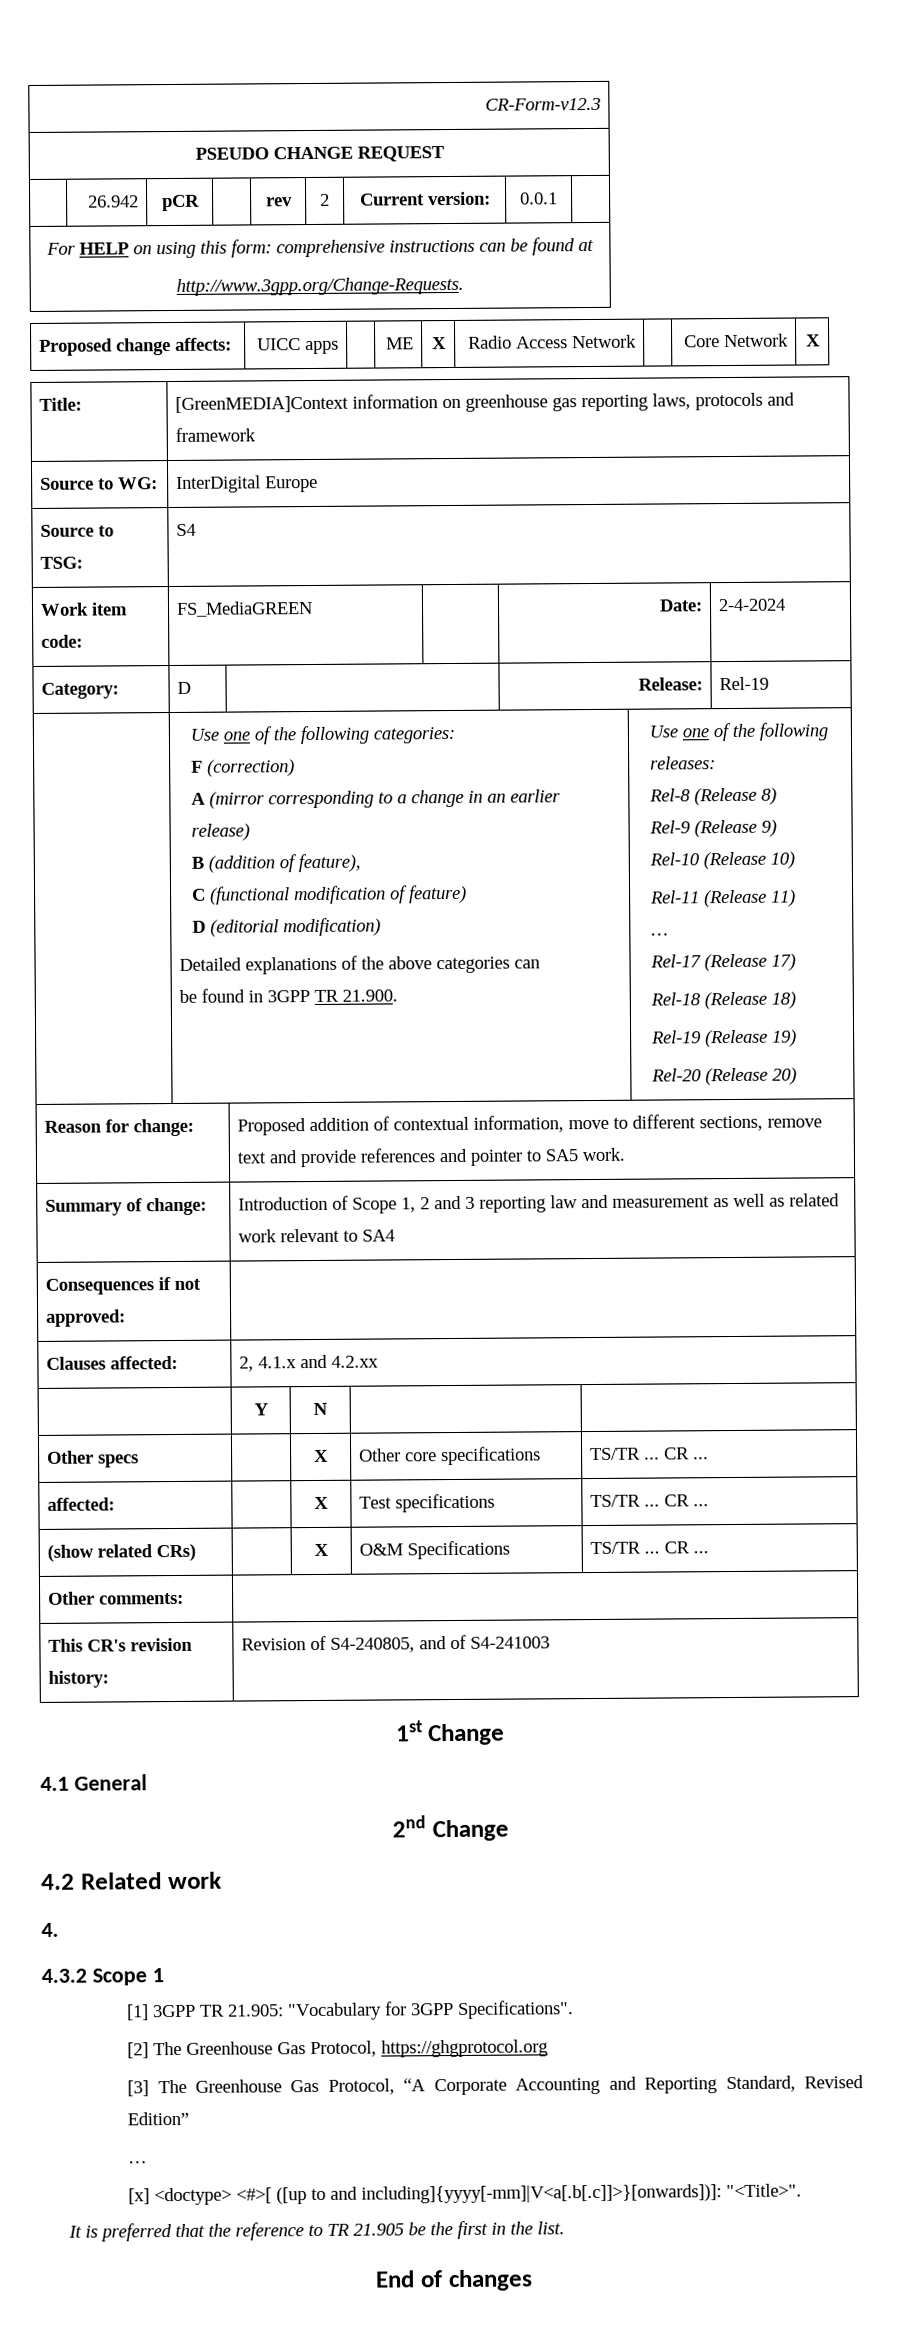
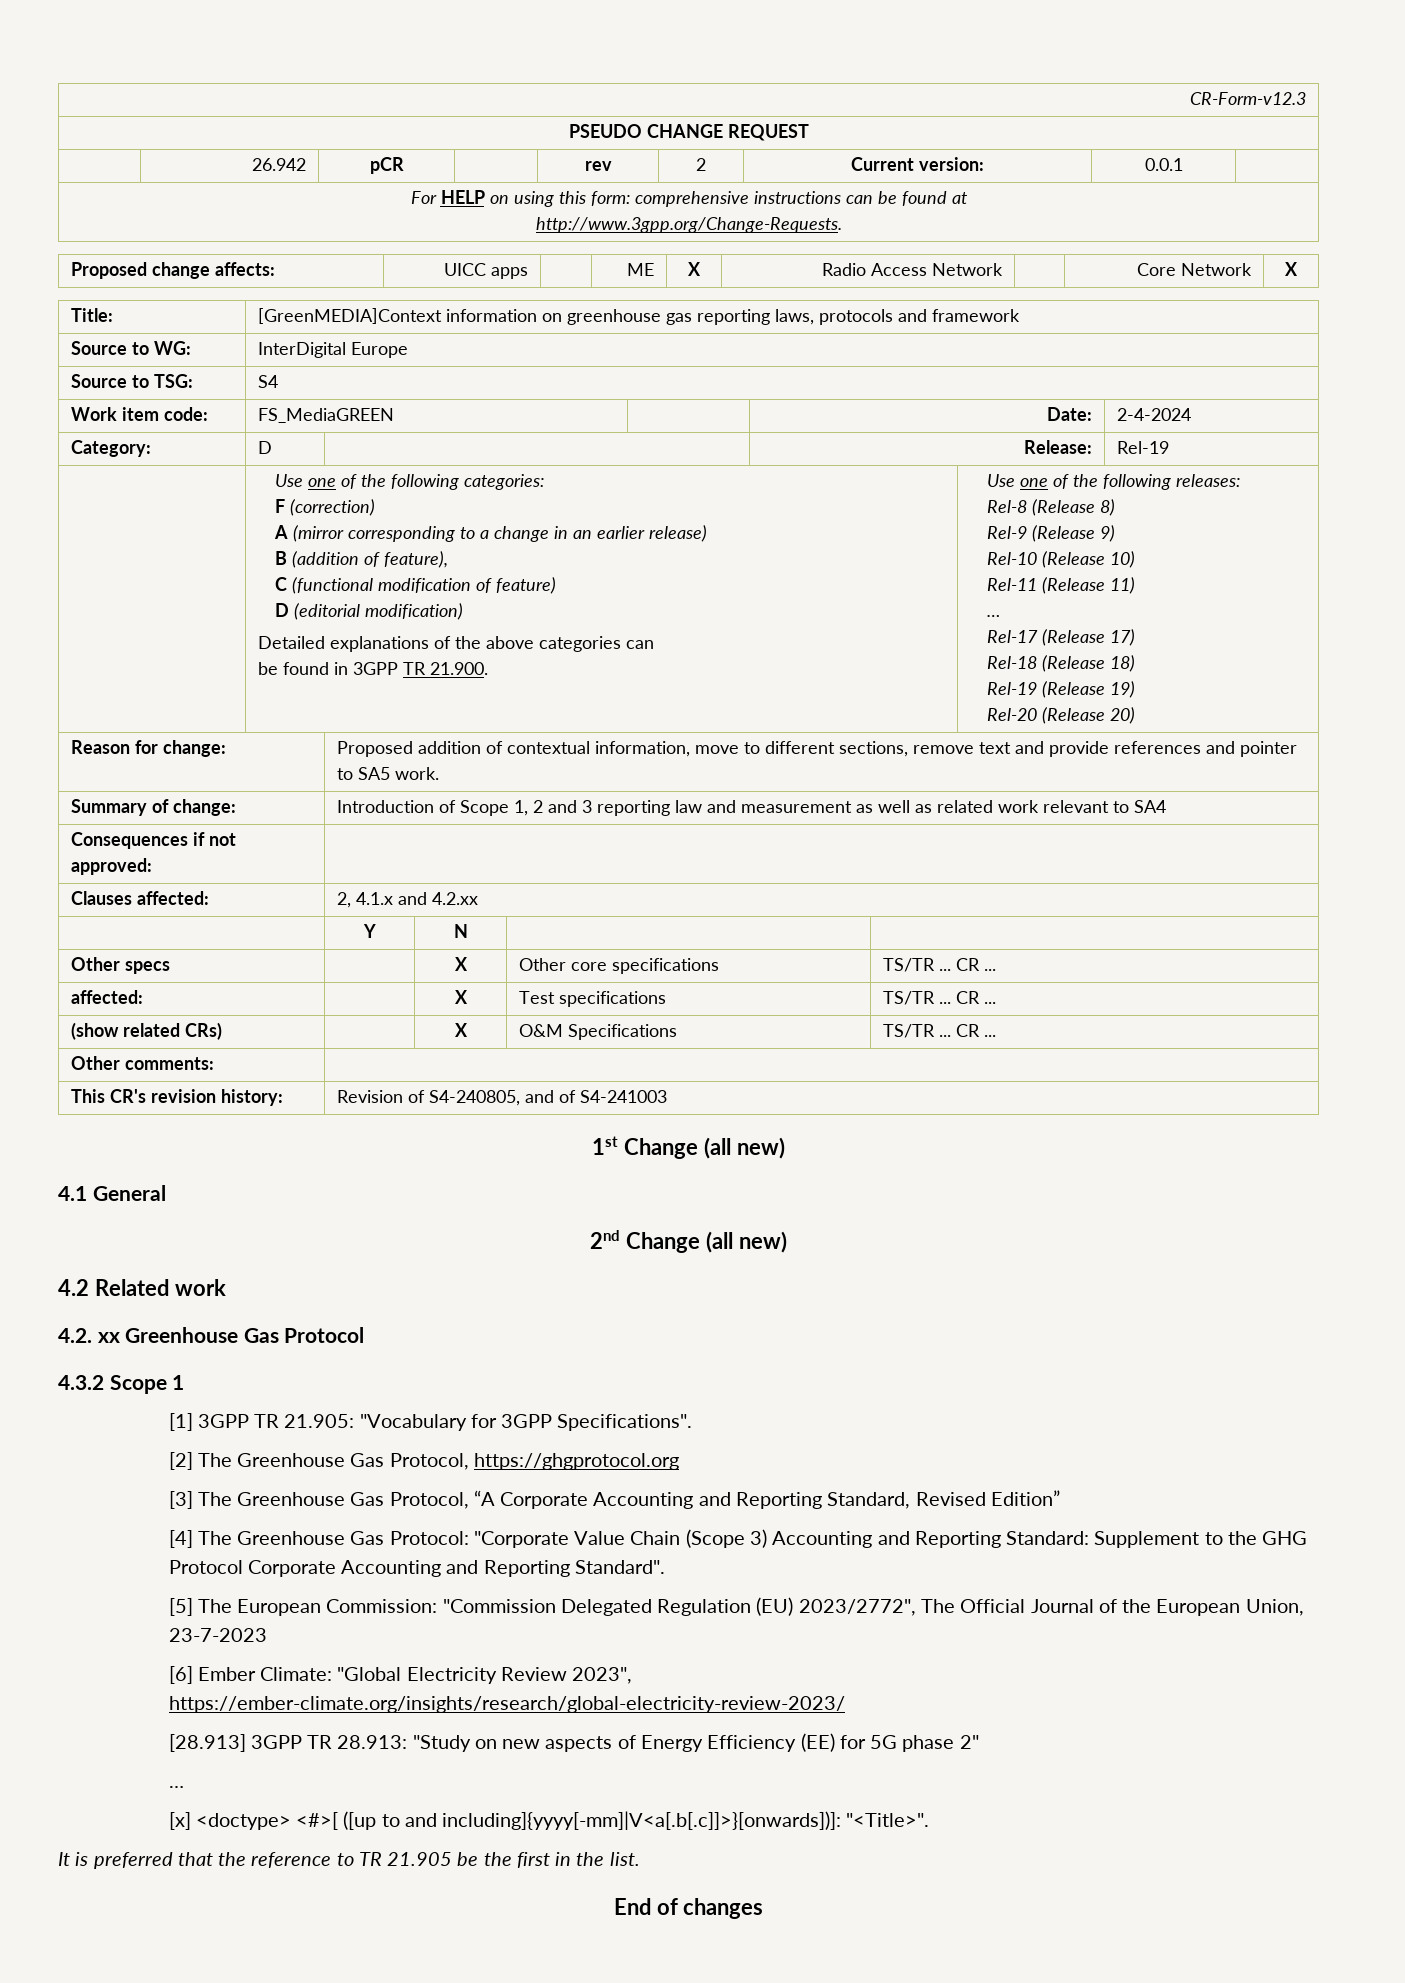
(506, 1734) none -> [703,1137,785,1159] (all new)
(509, 1830) none -> [705,1231,787,1253] (all new)
[41,1922,59,1937] 4. -> [58,1327,365,1343] 4.2. xx Greenhouse Gas Protocol
(190, 2118) none -> [168,1529,1308,1548] [168,1560,665,1577] [168,1597,1304,1616] [168,1628,267,1642] [168,1666,633,1684] [168,1696,845,1713] [168,1733,979,1752] // [4] The Greenhouse Gas Protocol: "Corporate Value Chain (Scope 3) Accounting and Reporting Standard: Supplement to the GHG Protocol Corporate Accounting and Reporting Standard". // [5] The European Commission: "Commission Delegated Regulation (EU) 2023/2772", The Official Journal of the European Union, 23-7-2023 // [6] Ember Climate: "Global Electricity Review 2023", // https://ember-climate.org/insights/research/global-electricity-review-2023/ // [28.913] 3GPP TR 28.913: "Study on new aspects of Energy Efficiency (EE) for 5G phase 2"

